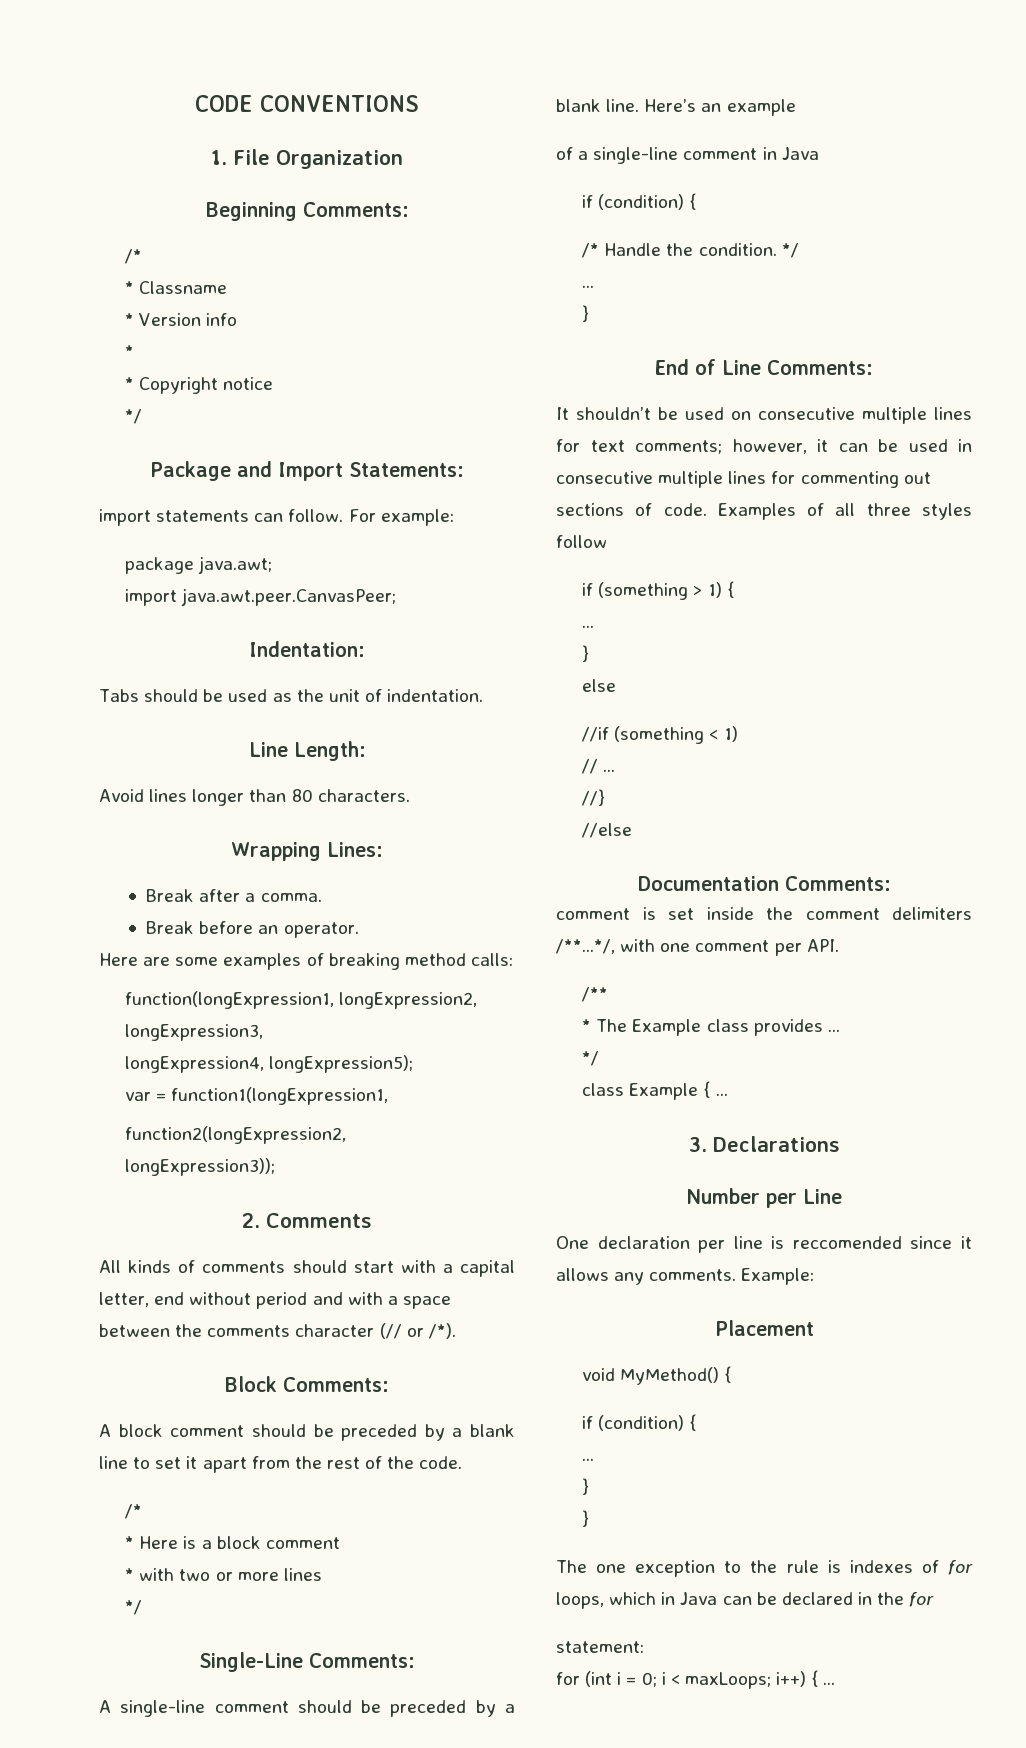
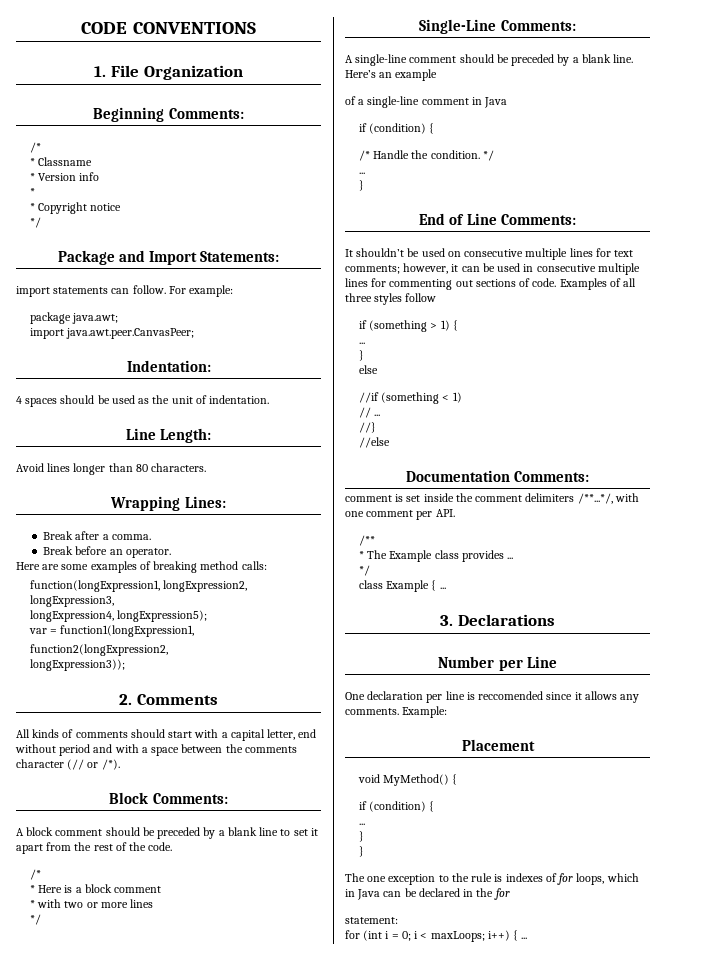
[99,689,139,702] Tabs -> [16,396,58,407] 4 spaces

